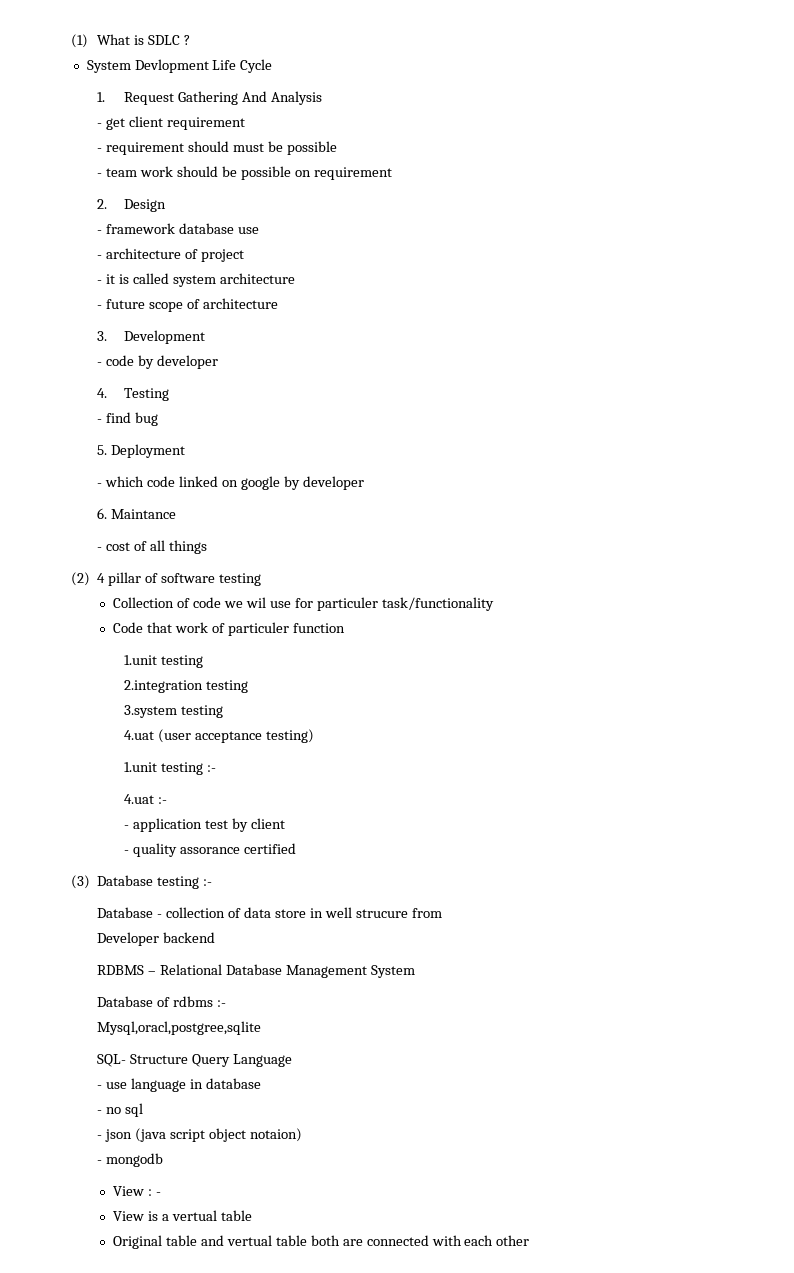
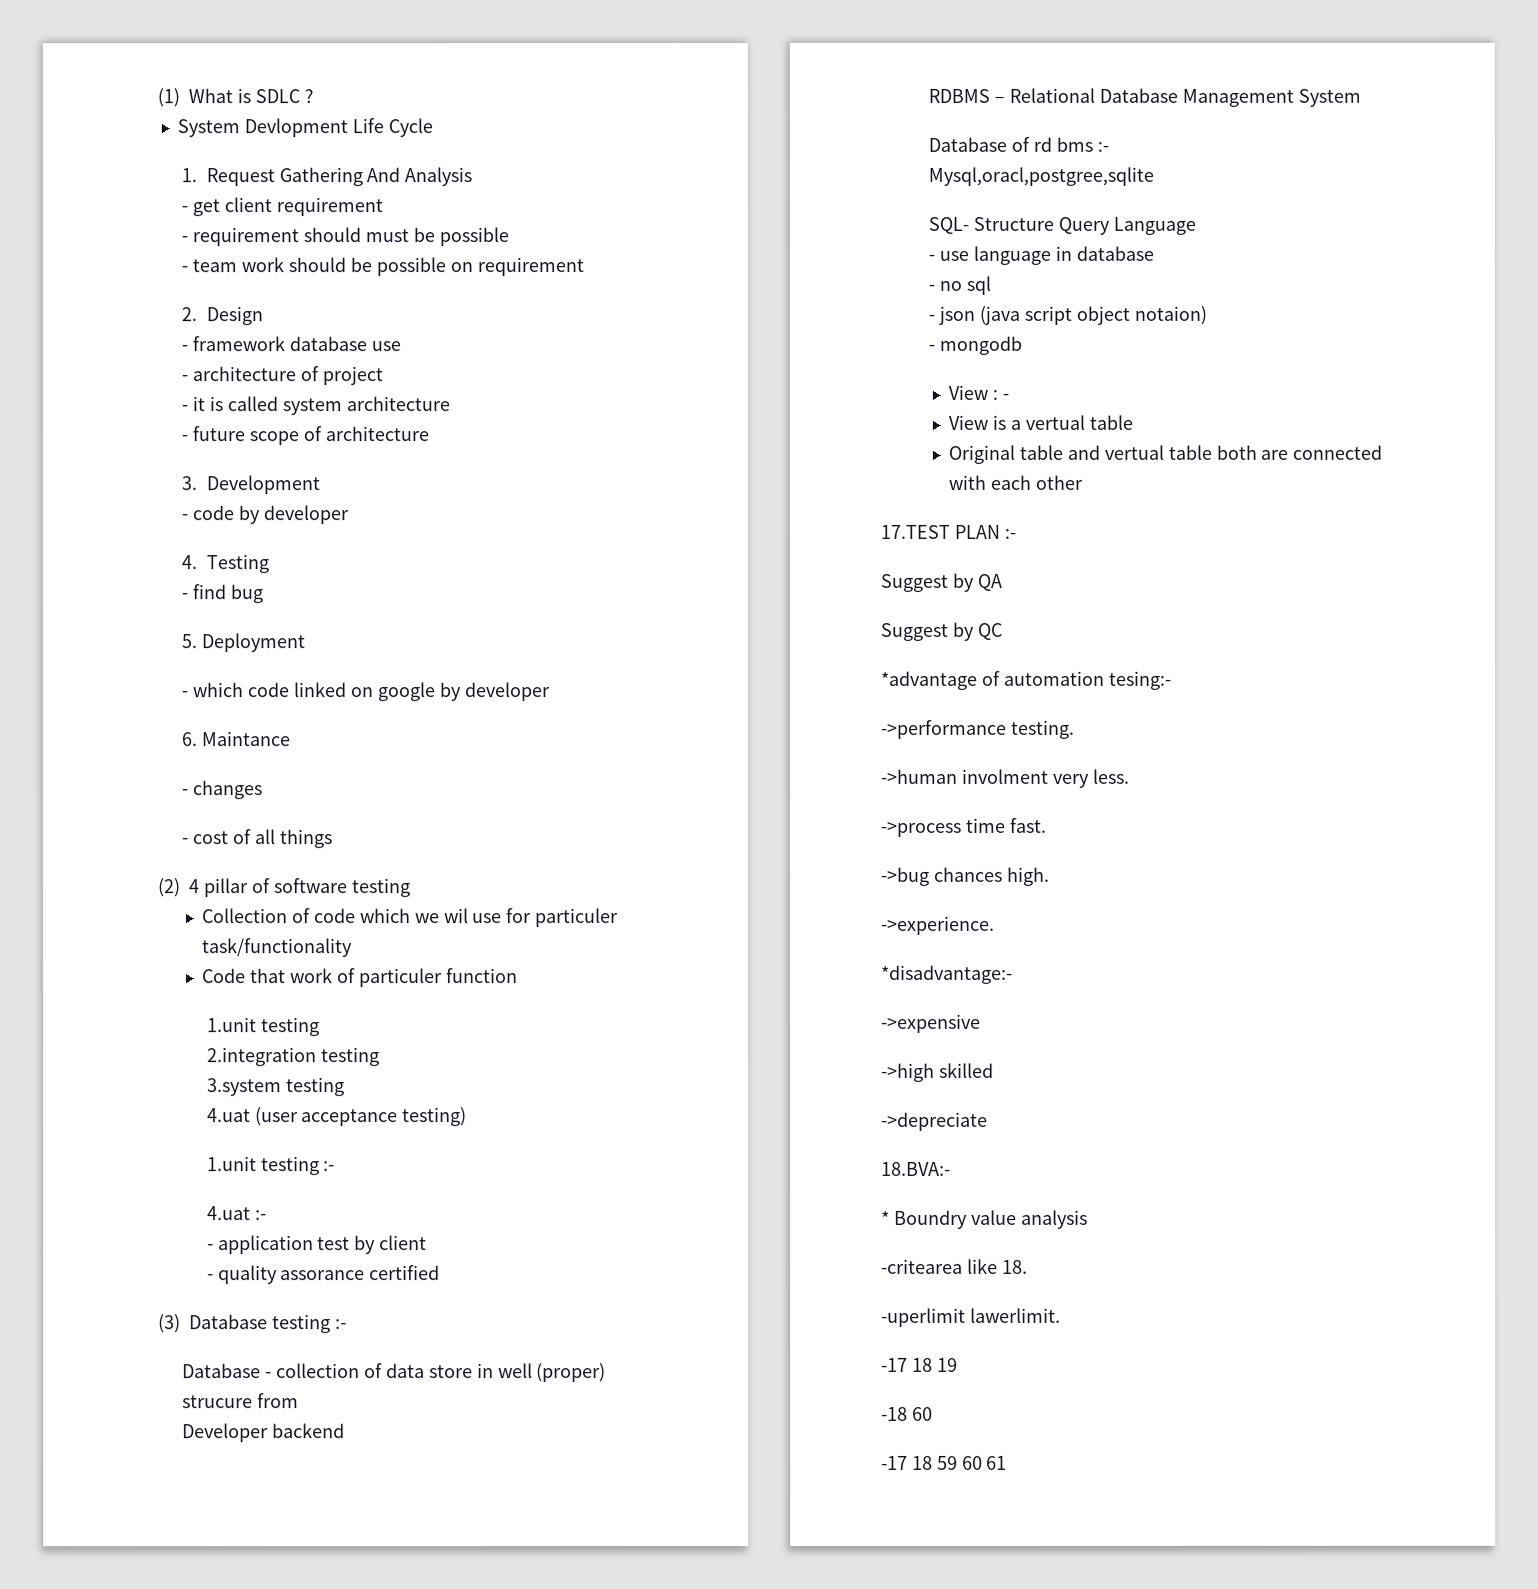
(177, 514) none -> [181,780,264,800] // - changes
(222, 602) none -> [359,908,411,924] which
(352, 912) none -> [536,1363,607,1383] (proper)
[173,996,214,1007] rdbms -> [1033,136,1094,152] rd bms
(530, 1240) none -> [880,524,1016,539] [880,572,1002,592] [880,621,1002,641] [880,670,1171,690] [880,719,1074,739] [880,768,1129,788] [881,817,1047,837] [881,866,1050,886] [881,915,995,935] [881,964,1013,984] [881,1013,981,1033] [881,1062,994,1082] [881,1111,988,1131] [881,1161,951,1176] [881,1209,1088,1229] [881,1258,1028,1274] [881,1307,1061,1327] [881,1357,958,1372] [881,1406,933,1421] [881,1455,1008,1470] // 17.TEST PLAN :- // Suggest by QA // Suggest by QC // *advantage of automation tesing:- // ->performance testing. // ->human involment very less. // ->process time fast. // ->bug chances high. // ->experience. // *disadvantage:- // ->expensive // ->high skilled // ->depreciate // 18.BVA:- // * Boundry value analysis // -critearea like 18. // -uperlimit lawerlimit. // -17 18 19 // -18 60 // -17 18 59 60 61

